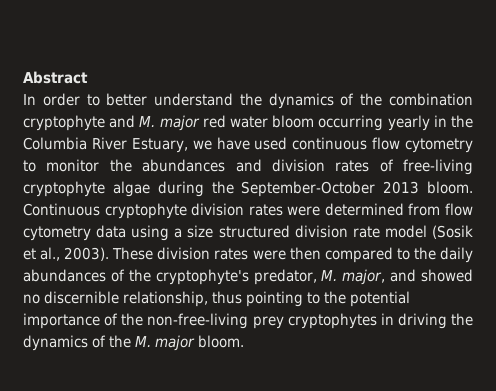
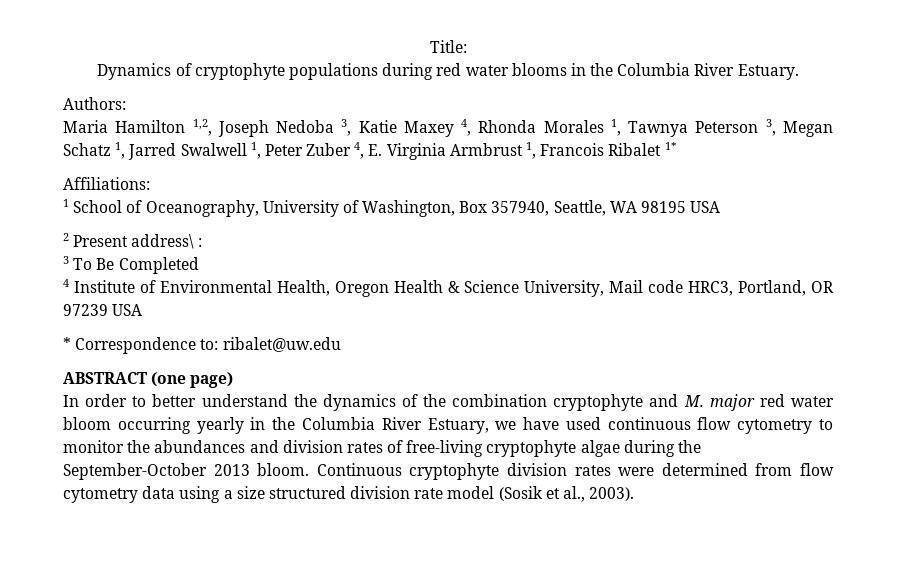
[23,71,88,84] Abstract -> [429,40,467,53] [97,63,799,80] [63,97,126,110] [63,119,833,137] [63,142,677,160] [63,177,150,190] [63,199,721,217] [63,233,202,249] [63,256,199,274] [63,279,835,297] [63,304,143,316] [63,337,341,354] [63,372,234,388] Title: // Dynamics of cryptophyte populations during red water blooms in the Columbia River Estuary. // Authors: // Maria Hamilton 1,2, Joseph Nedoba 3, Katie Maxey 4, Rhonda Morales 1, Tawnya Peterson 3, Megan Schatz 1, Jarred Swalwell 1, Peter Zuber 4, E. Virginia Armbrust 1, Francois Ribalet 1* // Affiliations: // 1 School of Oceanography, University of Washington, Box 357940, Seattle, WA 98195 USA // 2 Present address\ : // 3 To Be Completed // 4 Institute of Environmental Health, Oregon Health & Science University, Mail code HRC3, Portland, OR 97239 USA // * Correspondence to: ribalet@uw.edu // ABSTRACT (one page)
[112,247,473,263] [23,269,473,285] [23,291,410,307] [23,313,473,329] [23,335,244,351] These division rates were then compared to the daily abundances of the cryptophyte's predator, M. major, and showed no discernible relationship, thus pointing to the potential importance of the non-free-living prey cryptophytes in driving the dynamics of the M. major bloom. -> (635, 494) none

